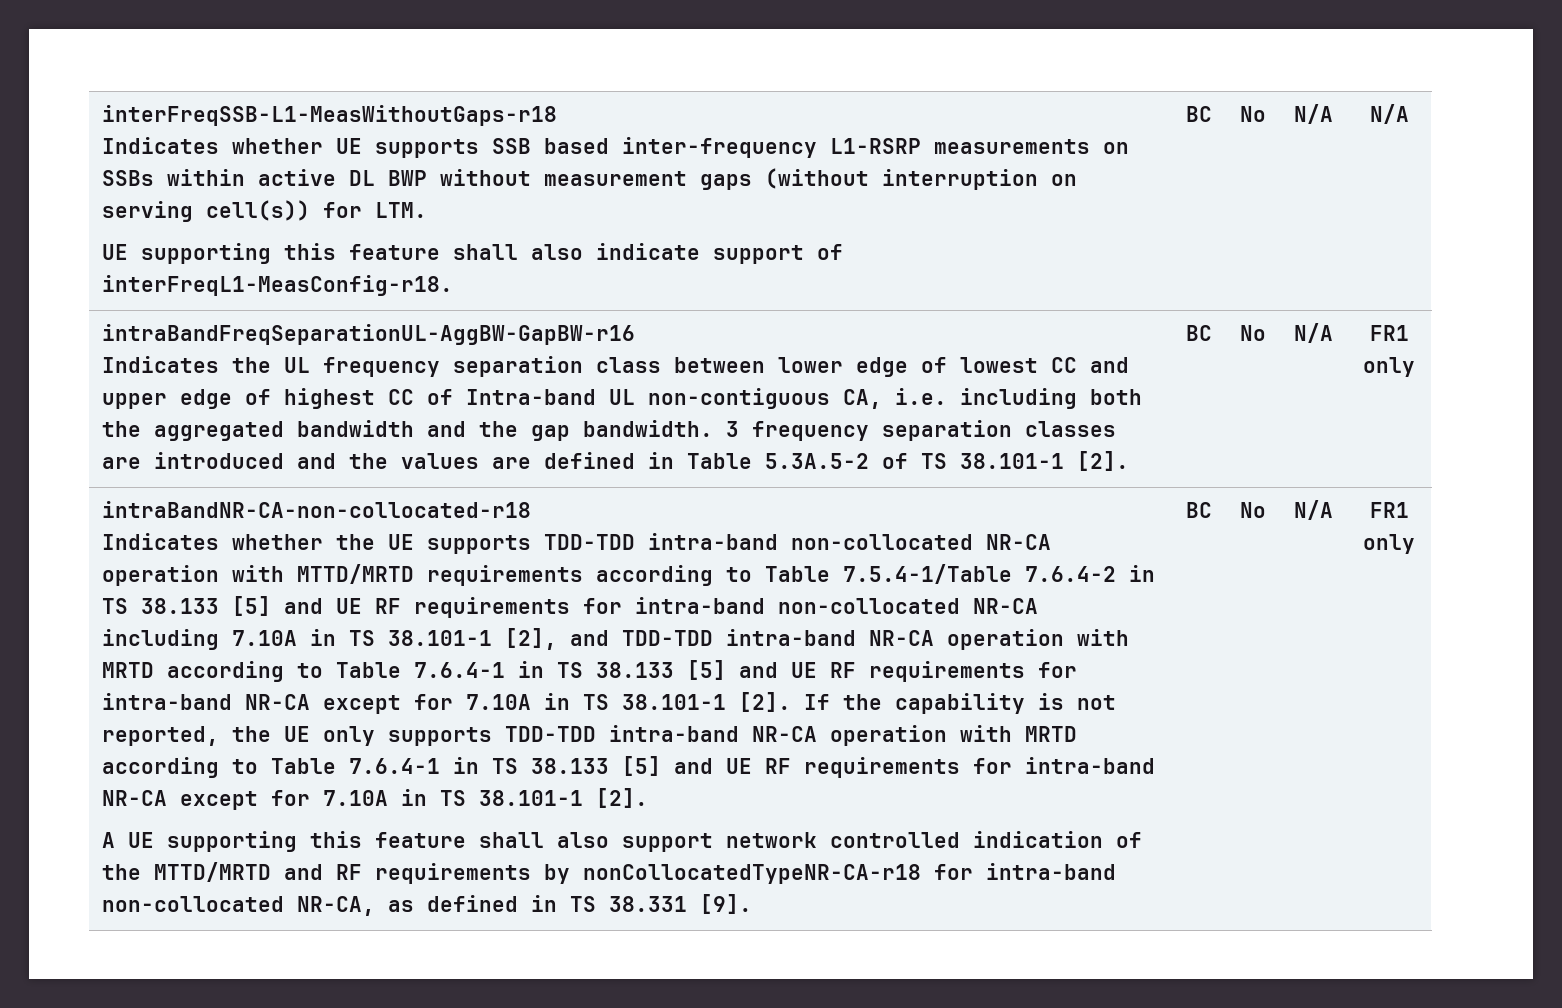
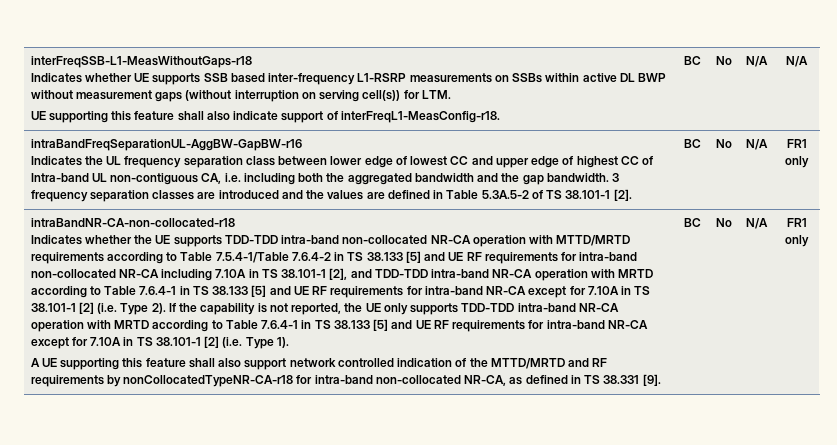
[739,692,792,712] [2]. -> [78,302,166,315] [2] (i.e. Type 2).
[596,788,649,808] [2]. -> [204,336,289,349] [2] (i.e. Type 1).

